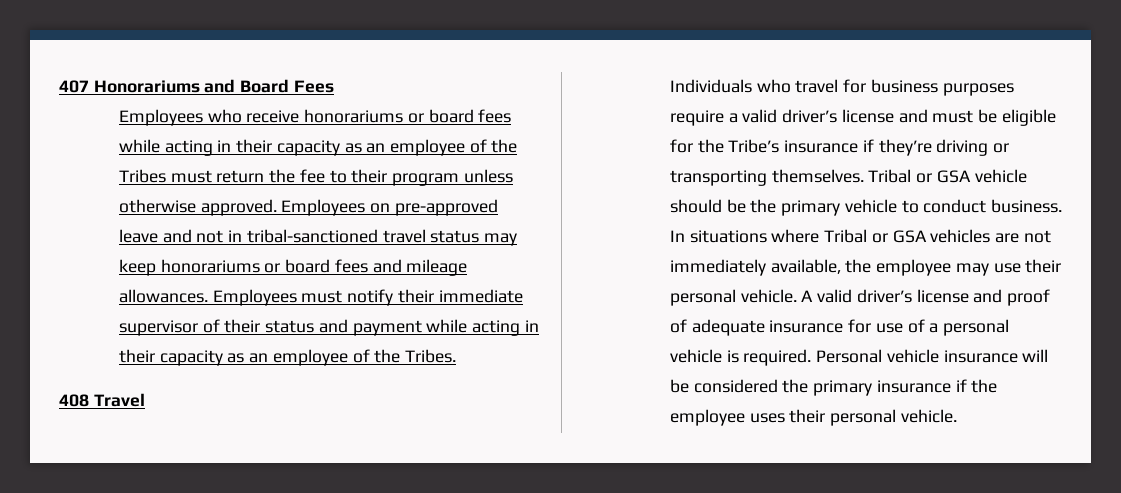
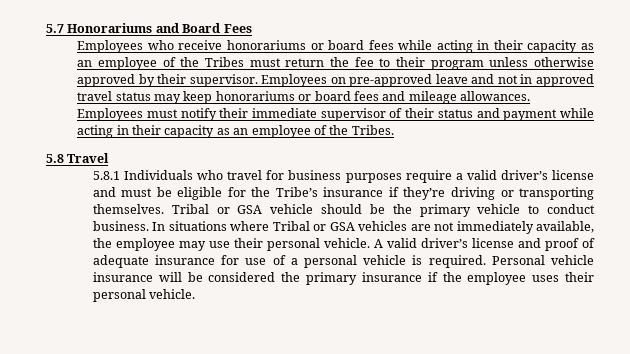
[59,80,89,93] 407 -> [46,24,64,33] 5.7
[200,199,277,216] approved. -> [77,74,258,87] approved by their supervisor.
[246,229,378,243] tribal-sanctioned -> [536,74,594,87] approved
[59,394,89,407] 408 -> [46,154,64,163] 5.8
(145, 400) none -> [92,171,120,180] 5.8.1

